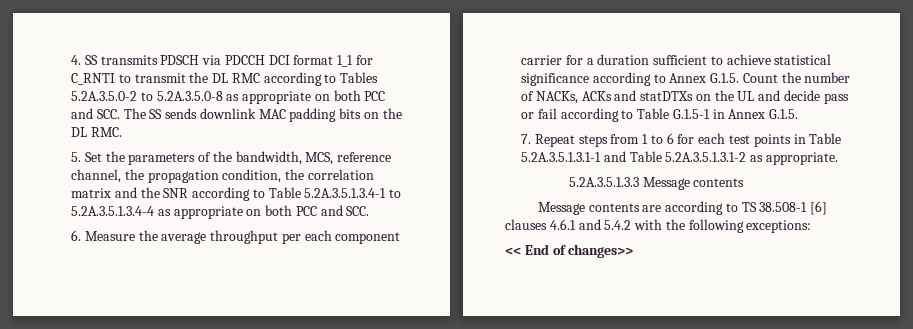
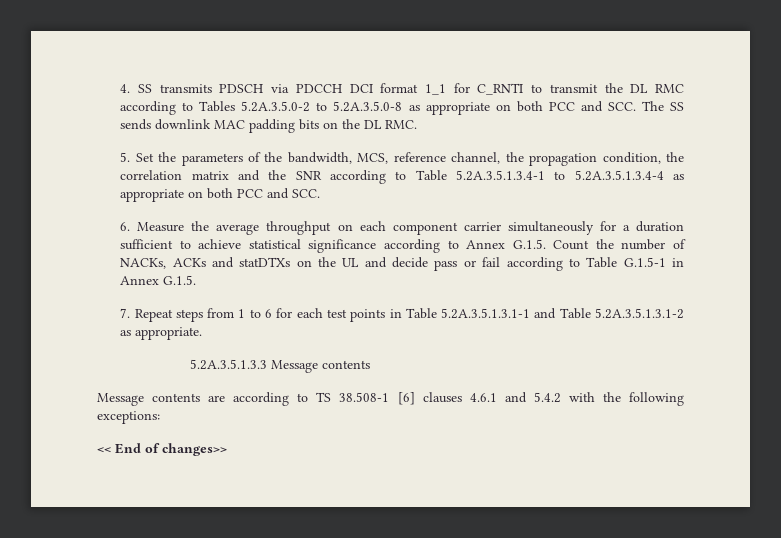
[281,233,301,244] per -> [337,224,353,231] on
(562, 60) none -> [507,221,594,235] simultaneously

